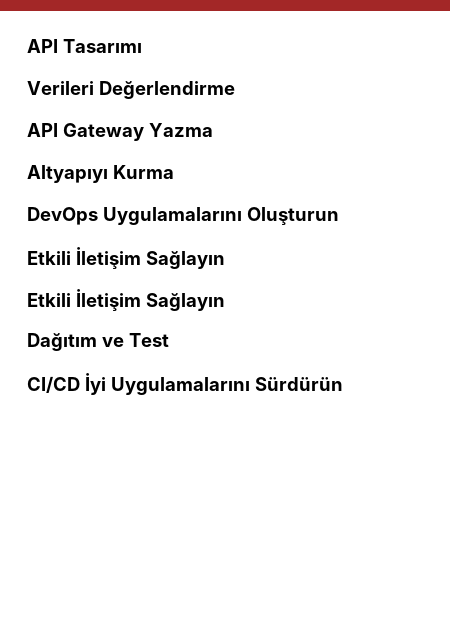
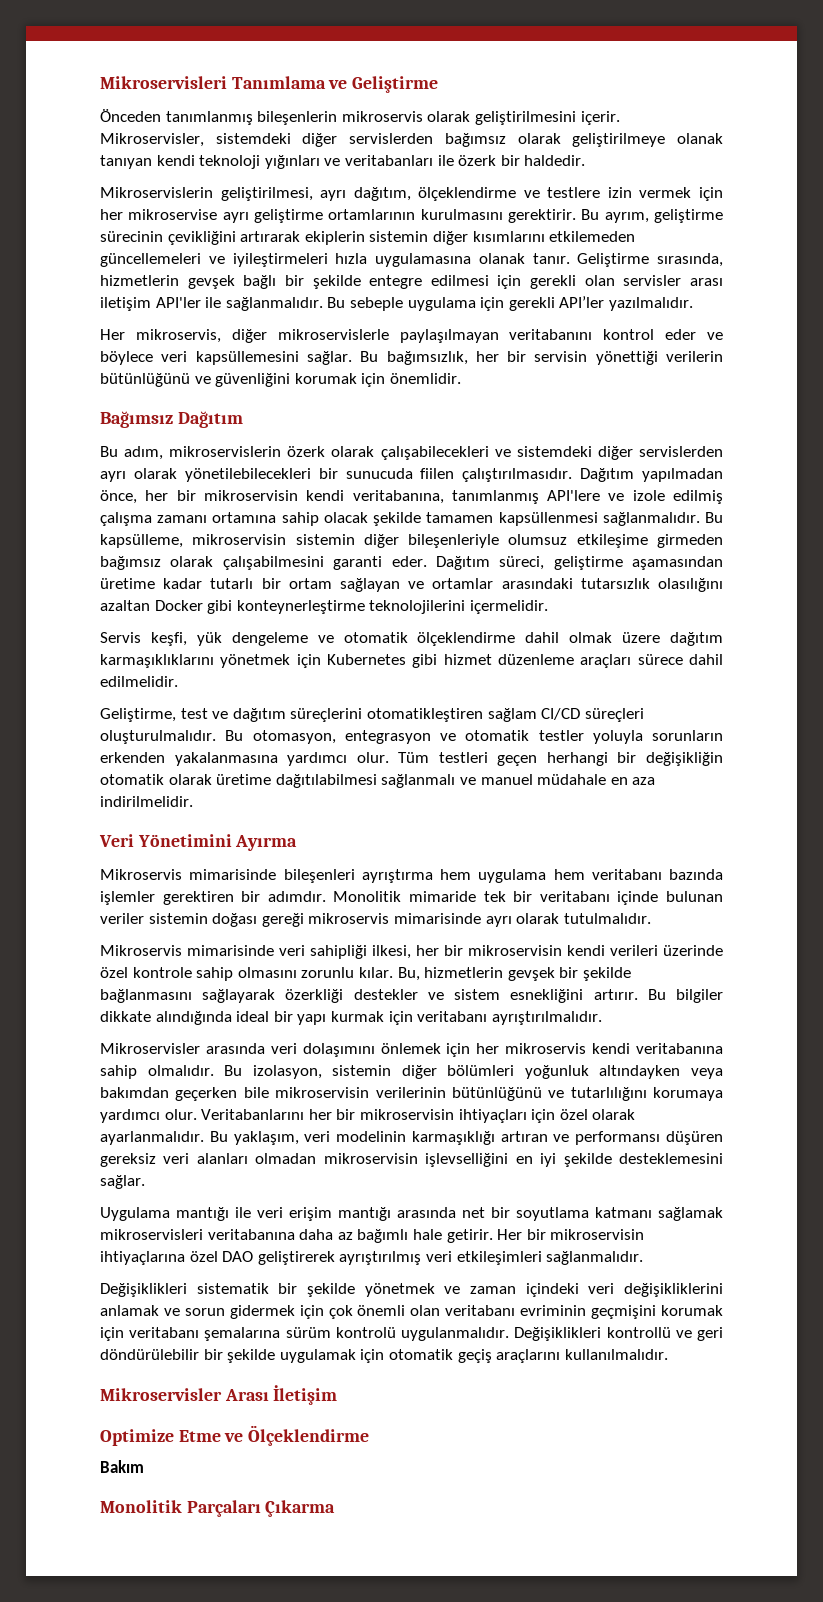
[27,39,142,53] [27,81,235,99] [27,123,213,141] [27,165,174,183] [27,207,339,225] [27,247,225,269] [27,289,225,311] [27,333,169,351] [27,373,343,395] API Tasarımı // Verileri Değerlendirme // API Gateway Yazma // Altyapıyı Kurma // DevOps Uygulamalarını Oluşturun // Etkili İletişim Sağlayın // Etkili İletişim Sağlayın // Dağıtım ve Test // CI/CD İyi Uygulamalarını Sürdürün -> [100,76,439,93] [100,109,620,125] [100,133,723,147] [100,155,586,169] [100,187,723,201] [100,209,723,223] [100,231,636,245] [100,253,723,267] [100,275,723,289] [100,296,693,311] [100,329,723,343] [100,351,723,365] [100,373,461,387] [100,411,243,428] [100,446,723,460] [100,468,723,482] [100,490,723,504] [100,512,723,526] [100,534,723,548] [100,556,723,570] [100,578,723,592] [100,600,548,614] [100,632,723,646] [100,654,723,668] [100,676,178,687] [100,708,644,722] [100,730,723,744] [100,752,723,766] [100,774,656,788] [100,796,193,807] [99,834,298,851] [100,869,723,883] [100,891,724,905] [100,913,651,927] [100,945,723,959] [100,967,631,981] [100,989,723,1003] [100,1011,602,1025] [100,1043,723,1057] [100,1065,723,1079] [100,1087,723,1101] [100,1109,636,1123] [100,1131,723,1145] [100,1153,723,1167] [100,1175,145,1189] [100,1207,723,1221] [100,1229,645,1243] [100,1251,644,1265] [100,1283,723,1297] [100,1305,724,1319] [100,1327,723,1341] [100,1349,668,1363] [100,1385,338,1405] [100,1425,370,1446] [100,1460,144,1473] [100,1500,336,1517] Mikroservisleri Tanımlama ve Geliştirme // Önceden tanımlanmış bileşenlerin mikroservis olarak geliştirilmesini içerir. Mikroservisler, sistemdeki diğer servislerden bağımsız olarak geliştirilmeye olanak tanıyan kendi teknoloji yığınları ve veritabanları ile özerk bir haldedir. // Mikroservislerin geliştirilmesi, ayrı dağıtım, ölçeklendirme ve testlere izin vermek için her mikroservise ayrı geliştirme ortamlarının kurulmasını gerektirir. Bu ayrım, geliştirme sürecinin çevikliğini artırarak ekiplerin sistemin diğer kısımlarını etkilemeden güncellemeleri ve iyileştirmeleri hızla uygulamasına olanak tanır. Geliştirme sırasında, hizmetlerin gevşek bağlı bir şekilde entegre edilmesi için gerekli olan servisler arası iletişim API'ler ile sağlanmalıdır. Bu sebeple uygulama için gerekli API’ler yazılmalıdır. // Her mikroservis, diğer mikroservislerle paylaşılmayan veritabanını kontrol eder ve böylece veri kapsüllemesini sağlar. Bu bağımsızlık, her bir servisin yönettiği verilerin bütünlüğünü ve güvenliğini korumak için önemlidir. // Bağımsız Dağıtım // Bu adım, mikroservislerin özerk olarak çalışabilecekleri ve sistemdeki diğer servislerden ayrı olarak yönetilebilecekleri bir sunucuda fiilen çalıştırılmasıdır. Dağıtım yapılmadan önce, her bir mikroservisin kendi veritabanına, tanımlanmış API'lere ve izole edilmiş çalışma zamanı ortamına sahip olacak şekilde tamamen kapsüllenmesi sağlanmalıdır. Bu kapsülleme, mikroservisin sistemin diğer bileşenleriyle olumsuz etkileşime girmeden bağımsız olarak çalışabilmesini garanti eder. Dağıtım süreci, geliştirme aşamasından üretime kadar tutarlı bir ortam sağlayan ve ortamlar arasındaki tutarsızlık olasılığını azaltan Docker gibi konteynerleştirme teknolojilerini içermelidir. // Servis keşfi, yük dengeleme ve otomatik ölçeklendirme dahil olmak üzere dağıtım karmaşıklıklarını yönetmek için Kubernetes gibi hizmet düzenleme araçları sürece dahil edilmelidir. // Geliştirme, test ve dağıtım süreçlerini otomatikleştiren sağlam CI/CD süreçleri oluşturulmalıdır. Bu otomasyon, entegrasyon ve otomatik testler yoluyla sorunların erkenden yakalanmasına yardımcı olur. Tüm testleri geçen herhangi bir değişikliğin otomatik olarak üretime dağıtılabilmesi sağlanmalı ve manuel müdahale en aza indirilmelidir. // Veri Yönetimini Ayırma // Mikroservis mimarisinde bileşenleri ayrıştırma hem uygulama hem veritabanı bazında işlemler gerektiren bir adımdır. Monolitik mimaride tek bir veritabanı içinde bulunan veriler sistemin doğası gereği mikroservis mimarisinde ayrı olarak tutulmalıdır. // Mikroservis mimarisinde veri sahipliği ilkesi, her bir mikroservisin kendi verileri üzerinde özel kontrole sahip olmasını zorunlu kılar. Bu, hizmetlerin gevşek bir şekilde bağlanmasını sağlayarak özerkliği destekler ve sistem esnekliğini artırır. Bu bilgiler dikkate alındığında ideal bir yapı kurmak için veritabanı ayrıştırılmalıdır. // Mikroservisler arasında veri dolaşımını önlemek için her mikroservis kendi veritabanına sahip olmalıdır. Bu izolasyon, sistemin diğer bölümleri yoğunluk altındayken veya bakımdan geçerken bile mikroservisin verilerinin bütünlüğünü ve tutarlılığını korumaya yardımcı olur. Veritabanlarını her bir mikroservisin ihtiyaçları için özel olarak ayarlanmalıdır. Bu yaklaşım, veri modelinin karmaşıklığı artıran ve performansı düşüren gereksiz veri alanları olmadan mikroservisin işlevselliğini en iyi şekilde desteklemesini sağlar. // Uygulama mantığı ile veri erişim mantığı arasında net bir soyutlama katmanı sağlamak mikroservisleri veritabanına daha az bağımlı hale getirir. Her bir mikroservisin ihtiyaçlarına özel DAO geliştirerek ayrıştırılmış veri etkileşimleri sağlanmalıdır. // Değişiklikleri sistematik bir şekilde yönetmek ve zaman içindeki veri değişikliklerini anlamak ve sorun gidermek için çok önemli olan veritabanı evriminin geçmişini korumak için veritabanı şemalarına sürüm kontrolü uygulanmalıdır. Değişiklikleri kontrollü ve geri döndürülebilir bir şekilde uygulamak için otomatik geçiş araçlarını kullanılmalıdır. // Mikroservisler Arası İletişim // Optimize Etme ve Ölçeklendirme // Bakım // Monolitik Parçaları Çıkarma

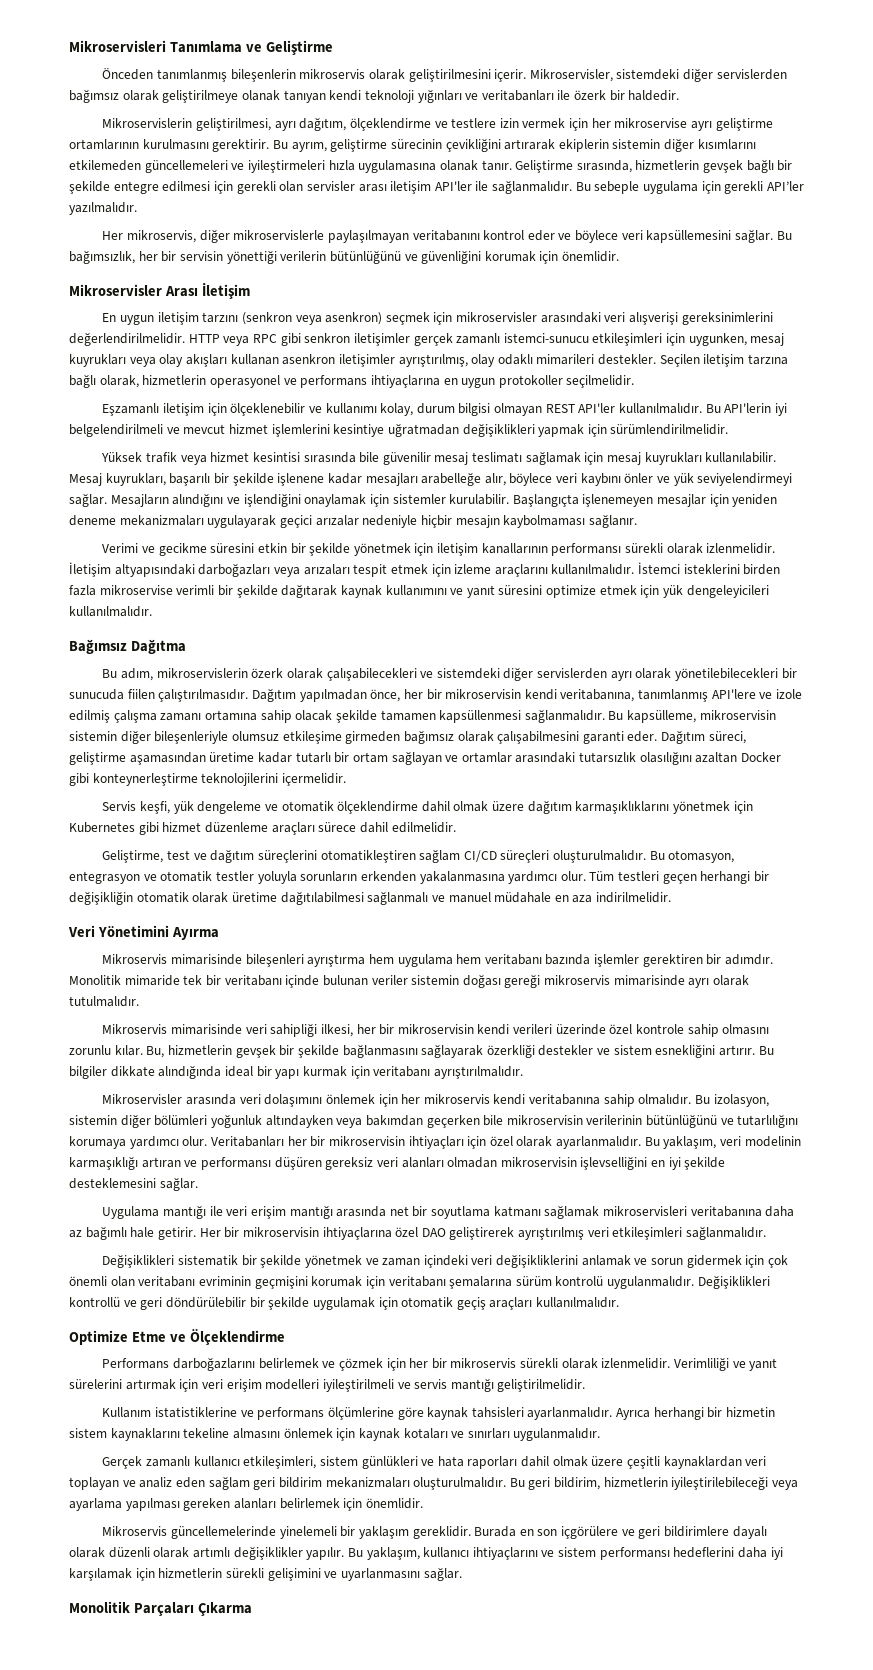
(461, 378) none -> [69,283,250,299] [102,312,773,325] [69,332,785,346] [69,354,789,367] [69,374,635,388] [102,403,787,416] [69,423,729,437] [101,451,777,465] [69,472,793,486] [69,493,778,507] [69,514,637,528] [102,543,776,556] [69,562,781,577] [69,584,769,598] [69,606,152,617] // Mikroservisler Arası İletişim // En uygun iletişim tarzını (senkron veya asenkron) seçmek için mikroservisler arasındaki veri alışverişi gereksinimlerini değerlendirilmelidir. HTTP veya RPC gibi senkron iletişimler gerçek zamanlı istemci-sunucu etkileşimleri için uygunken, mesaj kuyrukları veya olay akışları kullanan asenkron iletişimler ayrıştırılmış, olay odaklı mimarileri destekler. Seçilen iletişim tarzına bağlı olarak, hizmetlerin operasyonel ve performans ihtiyaçlarına en uygun protokoller seçilmelidir. // Eşzamanlı iletişim için ölçeklenebilir ve kullanımı kolay, durum bilgisi olmayan REST API'ler kullanılmalıdır. Bu API'lerin iyi belgelendirilmeli ve mevcut hizmet işlemlerini kesintiye uğratmadan değişiklikleri yapmak için sürümlendirilmelidir. // Yüksek trafik veya hizmet kesintisi sırasında bile güvenilir mesaj teslimatı sağlamak için mesaj kuyrukları kullanılabilir. Mesaj kuyrukları, başarılı bir şekilde işlenene kadar mesajları arabelleğe alır, böylece veri kaybını önler ve yük seviyelendirmeyi sağlar. Mesajların alındığını ve işlendiğini onaylamak için sistemler kurulabilir. Başlangıçta işlenemeyen mesajlar için yeniden deneme mekanizmaları uygulayarak geçici arızalar nedeniyle hiçbir mesajın kaybolmaması sağlanır. // Verimi ve gecikme süresini etkin bir şekilde yönetmek için iletişim kanallarının performansı sürekli olarak izlenmelidir. İletişim altyapısındaki darboğazları veya arızaları tespit etmek için izleme araçlarını kullanılmalıdır. İstemci isteklerini birden fazla mikroservise verimli bir şekilde dağıtarak kaynak kullanımını ve yanıt süresini optimize etmek için yük dengeleyicileri kullanılmalıdır.
[177,411,243,428] Dağıtım -> [130,639,186,654] Dağıtma
[201,1109,305,1120] Veritabanlarını -> [210,1136,284,1147] Veritabanları
[496,1349,668,1363] [100,1385,338,1405] araçlarını kullanılmalıdır. // Mikroservisler Arası İletişim -> [489,1297,620,1310] araçları kullanılmalıdır.
[100,1460,144,1473] Bakım -> [102,1357,778,1371] [69,1378,586,1392] [102,1407,776,1420] [69,1428,601,1441] [102,1456,767,1469] [69,1476,799,1490] [69,1498,423,1511] [102,1526,767,1539] [69,1546,783,1560] [69,1567,462,1581] Performans darboğazlarını belirlemek ve çözmek için her bir mikroservis sürekli olarak izlenmelidir. Verimliliği ve yanıt sürelerini artırmak için veri erişim modelleri iyileştirilmeli ve servis mantığı geliştirilmelidir. // Kullanım istatistiklerine ve performans ölçümlerine göre kaynak tahsisleri ayarlanmalıdır. Ayrıca herhangi bir hizmetin sistem kaynaklarını tekeline almasını önlemek için kaynak kotaları ve sınırları uygulanmalıdır. // Gerçek zamanlı kullanıcı etkileşimleri, sistem günlükleri ve hata raporları dahil olmak üzere çeşitli kaynaklardan veri toplayan ve analiz eden sağlam geri bildirim mekanizmaları oluşturulmalıdır. Bu geri bildirim, hizmetlerin iyileştirilebileceği veya ayarlama yapılması gereken alanları belirlemek için önemlidir. // Mikroservis güncellemelerinde yinelemeli bir yaklaşım gereklidir. Burada en son içgörülere ve geri bildirimlere dayalı olarak düzenli olarak artımlı değişiklikler yapılır. Bu yaklaşım, kullanıcı ihtiyaçlarını ve sistem performansı hedeflerini daha iyi karşılamak için hizmetlerin sürekli gelişimini ve uyarlanmasını sağlar.

